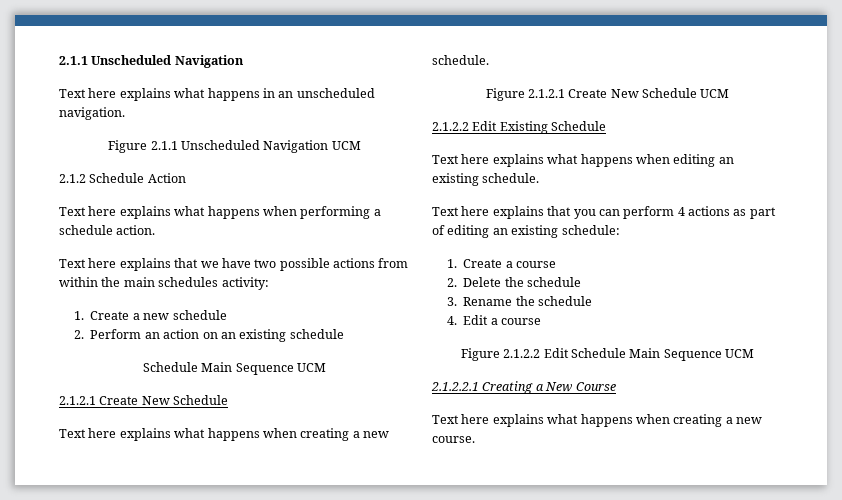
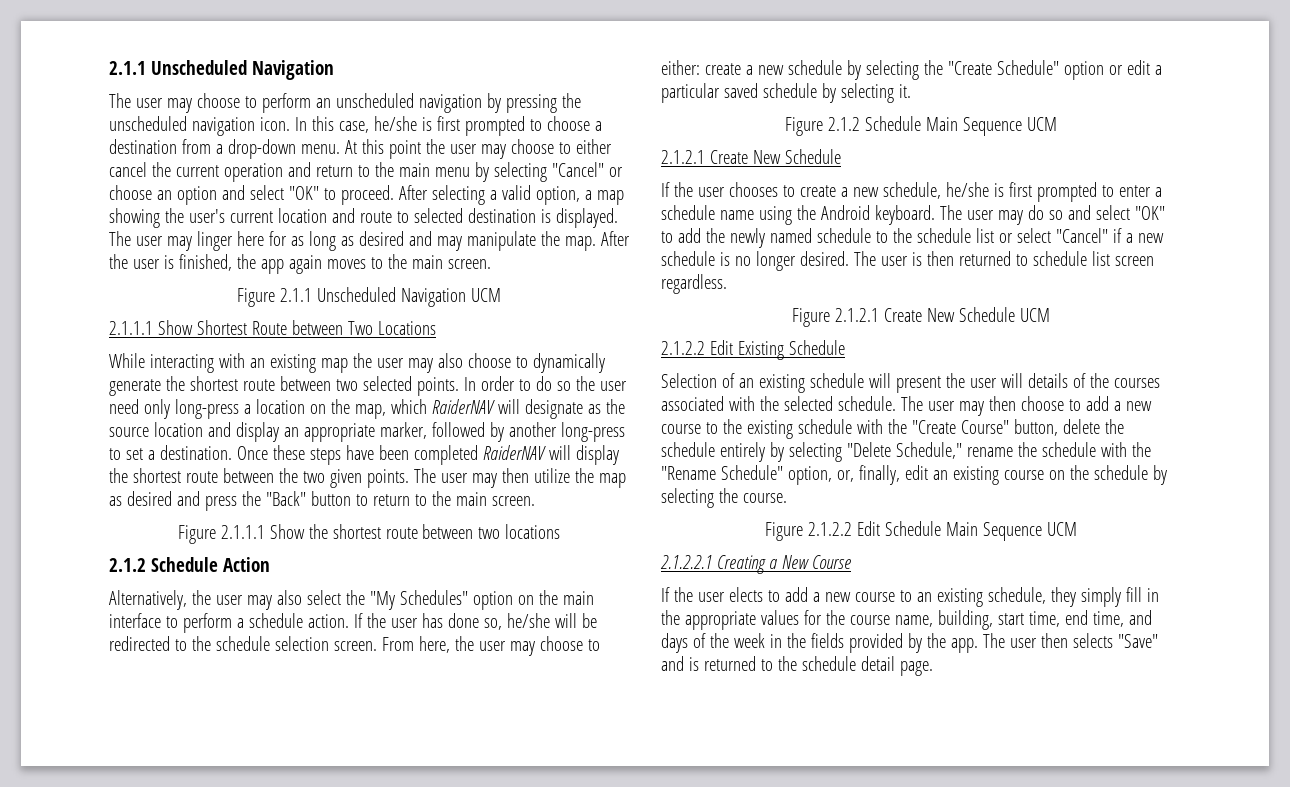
[59,88,375,101] [59,107,125,120] Text here explains what happens in an unscheduled navigation. -> [109,93,581,113] [109,116,602,136] [109,139,612,159] [109,162,623,182] [109,185,624,205] [109,208,618,228] [109,231,630,251] [109,254,491,274] The user may choose to perform an unscheduled navigation by pressing the unscheduled navigation icon. In this case, he/she is first prompted to choose a destination from a drop-down menu. At this point the user may choose to either cancel the current operation and return to the main menu by selecting "Cancel" or choose an option and select "OK" to proceed. After selecting a valid option, a map showing the user's current location and route to selected destination is displayed. The user may linger here for as long as desired and may manipulate the map. After the user is finished, the app again moves to the main screen.
[59,173,186,183] [59,206,381,219] [59,225,156,235] [59,258,409,271] [59,277,269,290] [74,310,227,320] [74,329,344,342] 2.1.2 Schedule Action // Text here explains what happens when performing a schedule action. // Text here explains that we have two possible actions from within the main schedules activity: // 1. Create a new schedule // 2. Perform an action on an existing schedule // -> [109,320,436,335] [109,353,605,373] [109,376,627,396] [109,399,625,419] [109,422,625,442] [109,445,619,465] [109,468,626,488] [109,491,535,511] [177,524,561,544] [109,557,270,572] [109,590,594,610] [109,613,597,633] [109,636,600,656] [661,60,1162,80] [661,83,911,103] [785,117,861,136] 2.1.1.1 Show Shortest Route between Two Locations // While interacting with an existing map the user may also choose to dynamically generate the shortest route between two selected points. In order to do so the user need only long-press a location on the map, which RaiderNAV will designate as the source location and display an appropriate marker, followed by another long-press to set a destination. Once these steps have been completed RaiderNAV will display the shortest route between the two given points. The user may then utilize the map as desired and press the "Back" button to return to the main screen. // Figure 2.1.1.1 Show the shortest route between two locations // 2.1.2 Schedule Action // Alternatively, the user may also select the "My Schedules" option on the main interface to perform a schedule action. If the user has done so, he/she will be redirected to the schedule selection screen. From here, the user may choose to either: create a new schedule by selecting the "Create Schedule" option or edit a particular saved schedule by selecting it. // Figure 2.1.2
[59,428,389,441] [432,55,489,65] Text here explains what happens when creating a new schedule. -> [661,182,1162,202] [661,205,1165,225] [661,228,1164,248] [661,251,1154,271] [661,274,727,294] If the user chooses to create a new schedule, he/she is first prompted to enter a schedule name using the Android keyboard. The user may do so and select "OK" to add the newly named schedule to the schedule list or select "Cancel" if a new schedule is no longer desired. The user is then returned to schedule list screen regardless.
[432,154,734,167] [432,173,540,186] [432,206,776,219] [432,225,620,238] [447,259,557,268] [447,277,582,287] [447,296,593,306] [447,315,542,325] Text here explains what happens when editing an existing schedule. // Text here explains that you can perform 4 actions as part of editing an existing schedule: // 1. Create a course // 2. Delete the schedule // 3. Rename the schedule // 4. Edit a course -> [661,373,1160,393] [661,396,1152,416] [661,419,1124,439] [661,442,1151,462] [661,465,1167,485] [661,488,787,508] Selection of an existing schedule will present the user will details of the courses associated with the selected schedule. The user may then choose to add a new course to the existing schedule with the "Create Course" button, delete the schedule entirely by selecting "Delete Schedule," rename the schedule with the "Rename Schedule" option, or, finally, edit an existing course on the schedule by selecting the course.
[432,414,762,427] [432,436,475,443] Text here explains what happens when creating a new course. -> [661,587,1159,607] [661,610,1152,630] [661,633,1158,653] [661,656,933,676] If the user elects to add a new course to an existing schedule, they simply fill in the appropriate values for the course name, building, start time, end time, and days of the week in the fields provided by the app. The user then selects "Save" and is returned to the schedule detail page.

